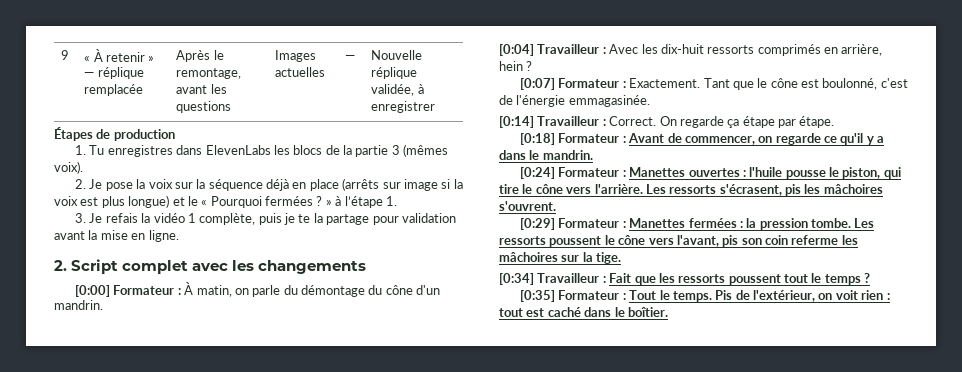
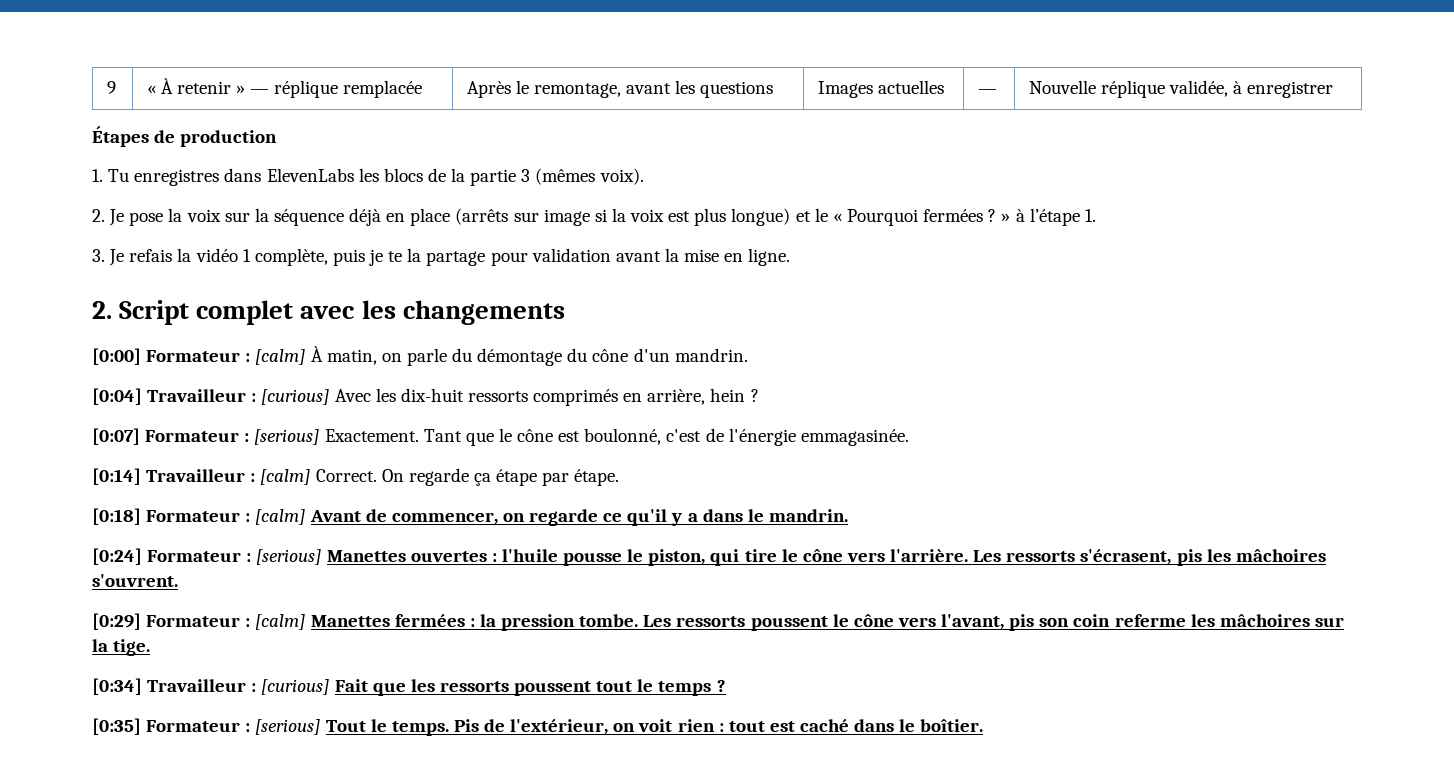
(181, 291) none -> [255,349,306,365] [calm]
(606, 50) none -> [261,389,330,405] [curious]
(626, 84) none -> [254,429,320,445] [serious]
(606, 122) none -> [260,469,311,485] [calm]
(626, 139) none -> [255,509,306,525] [calm]
(626, 173) none -> [256,549,322,565] [serious]
(626, 224) none -> [255,614,306,630] [calm]
(606, 279) none -> [261,679,330,695] [curious]
(626, 296) none -> [255,719,321,735] [serious]

